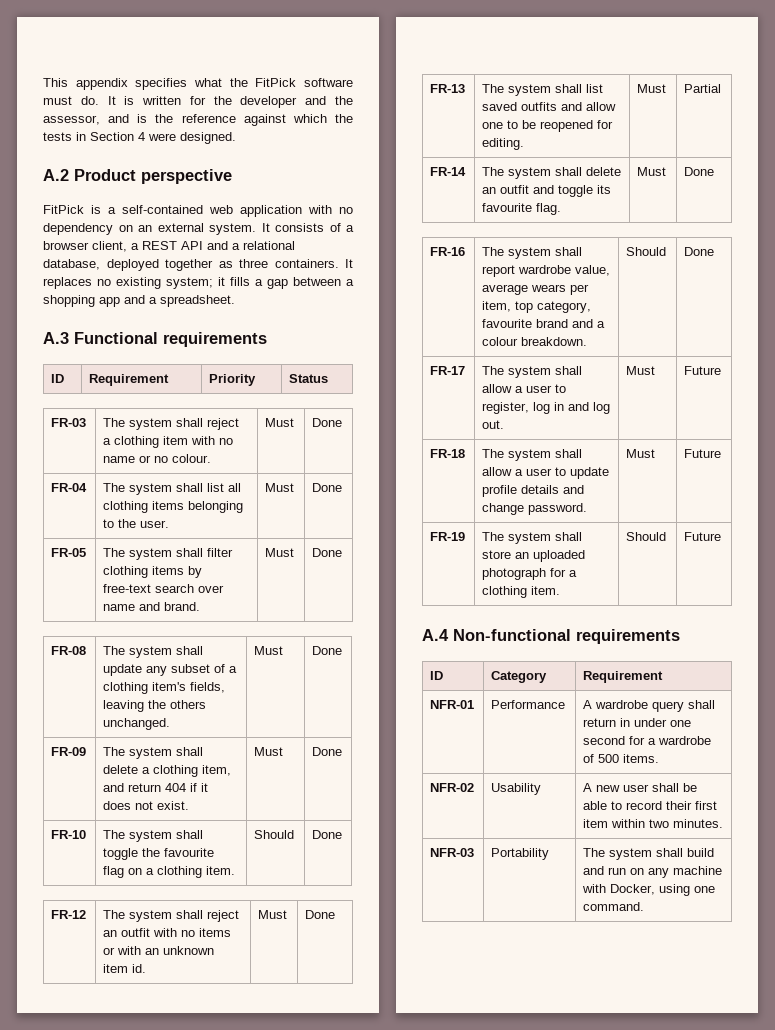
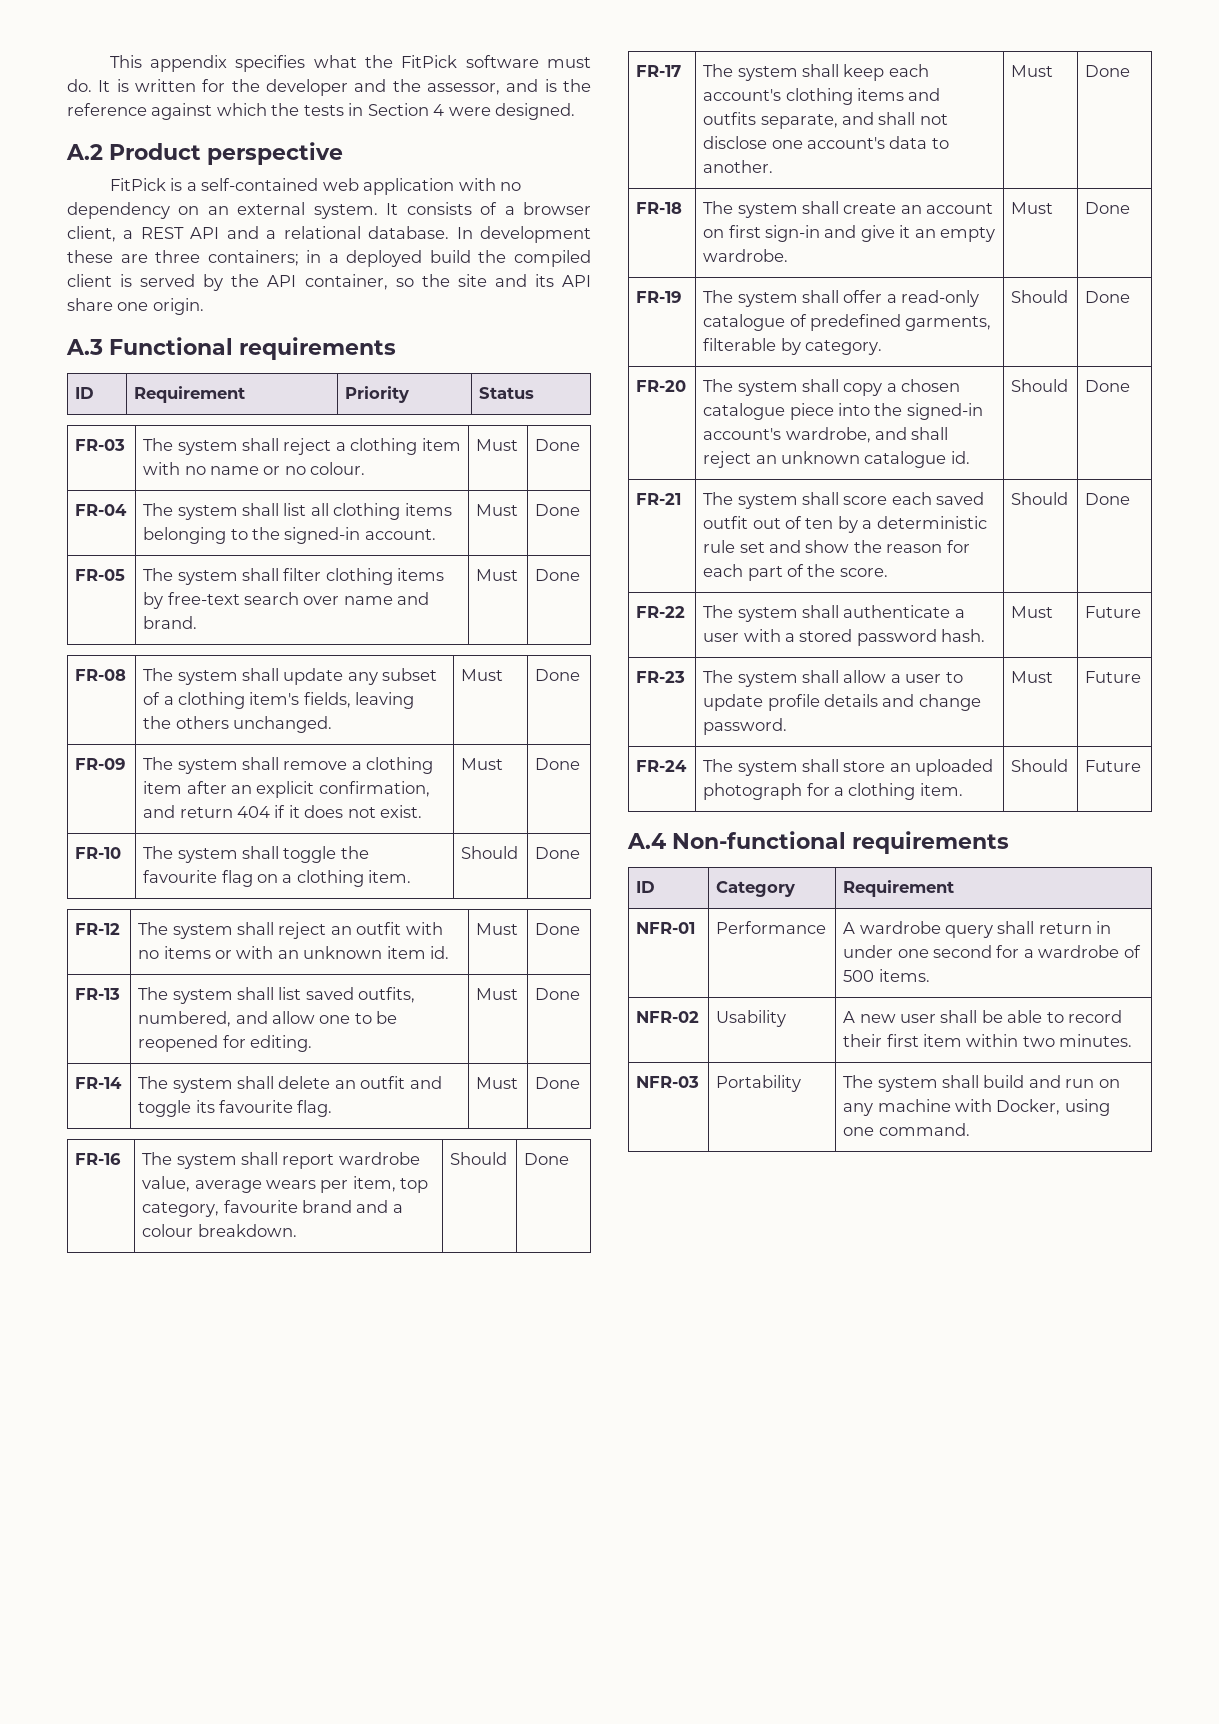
[43,259,353,271] [43,277,354,289] [43,295,235,307] database, deployed together as three containers. It replaces no existing system; it fills a gap between a shopping app and a spreadsheet. -> [368,226,592,243] [67,250,591,267] [67,274,591,291] [67,298,204,315] database. In development these are three containers; in a deployed build the compiled client is served by the API container, so the site and its API share one origin.
[140,520,170,528] user. -> [284,527,436,544] signed-in account.
[103,765,232,777] delete a clothing item, -> [283,757,434,774] [143,781,430,798] remove a clothing item after an explicit confirmation,
[521,102,558,111] outfits -> [358,987,416,1003] [138,1011,232,1027] outfits, numbered,
[684,84,722,93] Partial -> [535,988,581,1000] Done
[482,384,567,393] [482,402,611,414] [482,420,505,429] [626,366,656,375] [684,366,722,375] [430,449,466,458] allow a user to register, log in and log out. | Must | Future // FR-18 -> [843,64,929,81] [703,88,941,105] [703,112,948,129] [703,136,949,149] [703,160,774,173] [1011,65,1054,77] [1085,65,1131,77] [636,202,683,214] [703,201,994,218] [703,225,996,242] [703,249,789,262] [1011,202,1054,214] [1085,202,1131,214] [636,291,683,303] [703,290,980,307] [703,314,992,331] [703,338,883,355] [1011,290,1069,303] [1085,291,1131,303] [636,380,687,392] [703,379,961,396] [703,403,983,420] [703,427,949,443] [703,451,970,468] [1011,379,1069,392] [1085,380,1131,392] [636,493,682,505] [703,492,985,509] [703,516,987,533] [703,540,970,553] [703,564,888,581] [1011,492,1069,505] [1085,493,1131,505] [636,606,686,618] [703,605,965,622] [703,629,986,646] [1011,606,1054,618] [1085,606,1142,618] [636,671,686,683] keep each account's clothing items and outfits separate, and shall not disclose one account's data to another. | Must | Done // FR-18 | The system shall create an account on first sign-in and give it an empty wardrobe. | Must | Done // FR-19 | The system shall offer a read-only catalogue of predefined garments, filterable by category. | Should | Done // FR-20 | The system shall copy a chosen catalogue piece into the signed-in account's wardrobe, and shall reject an unknown catalogue id. | Should | Done // FR-21 | The system shall score each saved outfit out of ten by a deterministic rule set and show the reason for each part of the score. | Should | Done // FR-22 | The system shall authenticate a user with a stored password hash. | Must | Future // FR-23
[430,532,466,541] FR-19 -> [636,760,688,772] FR-24

